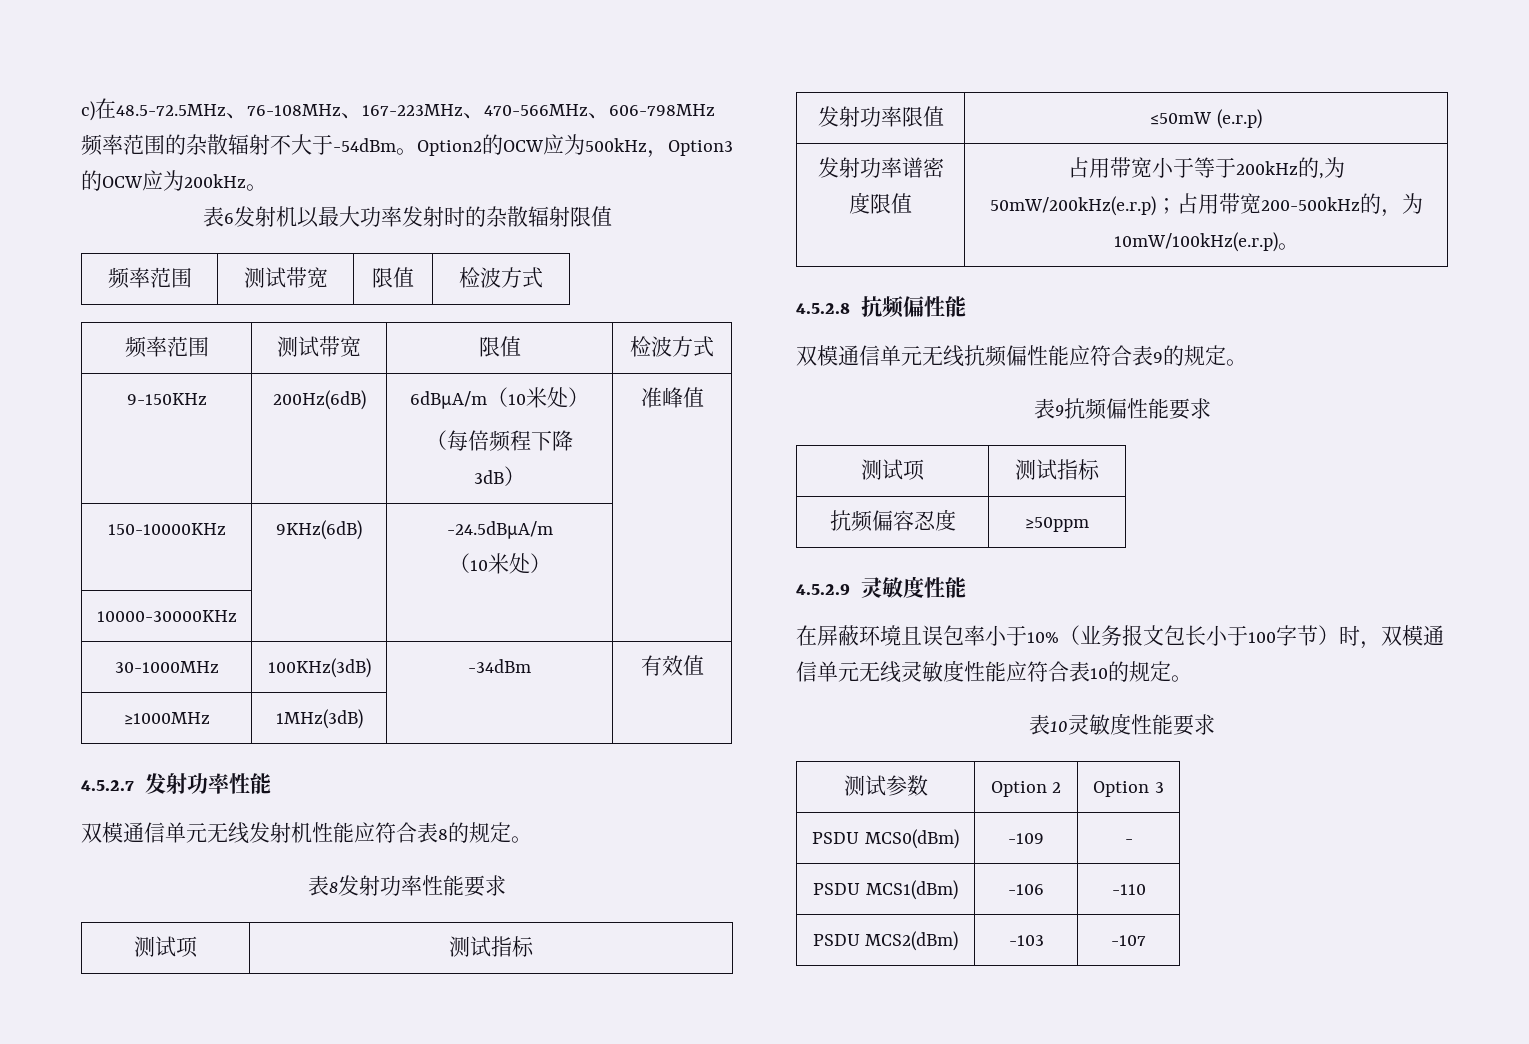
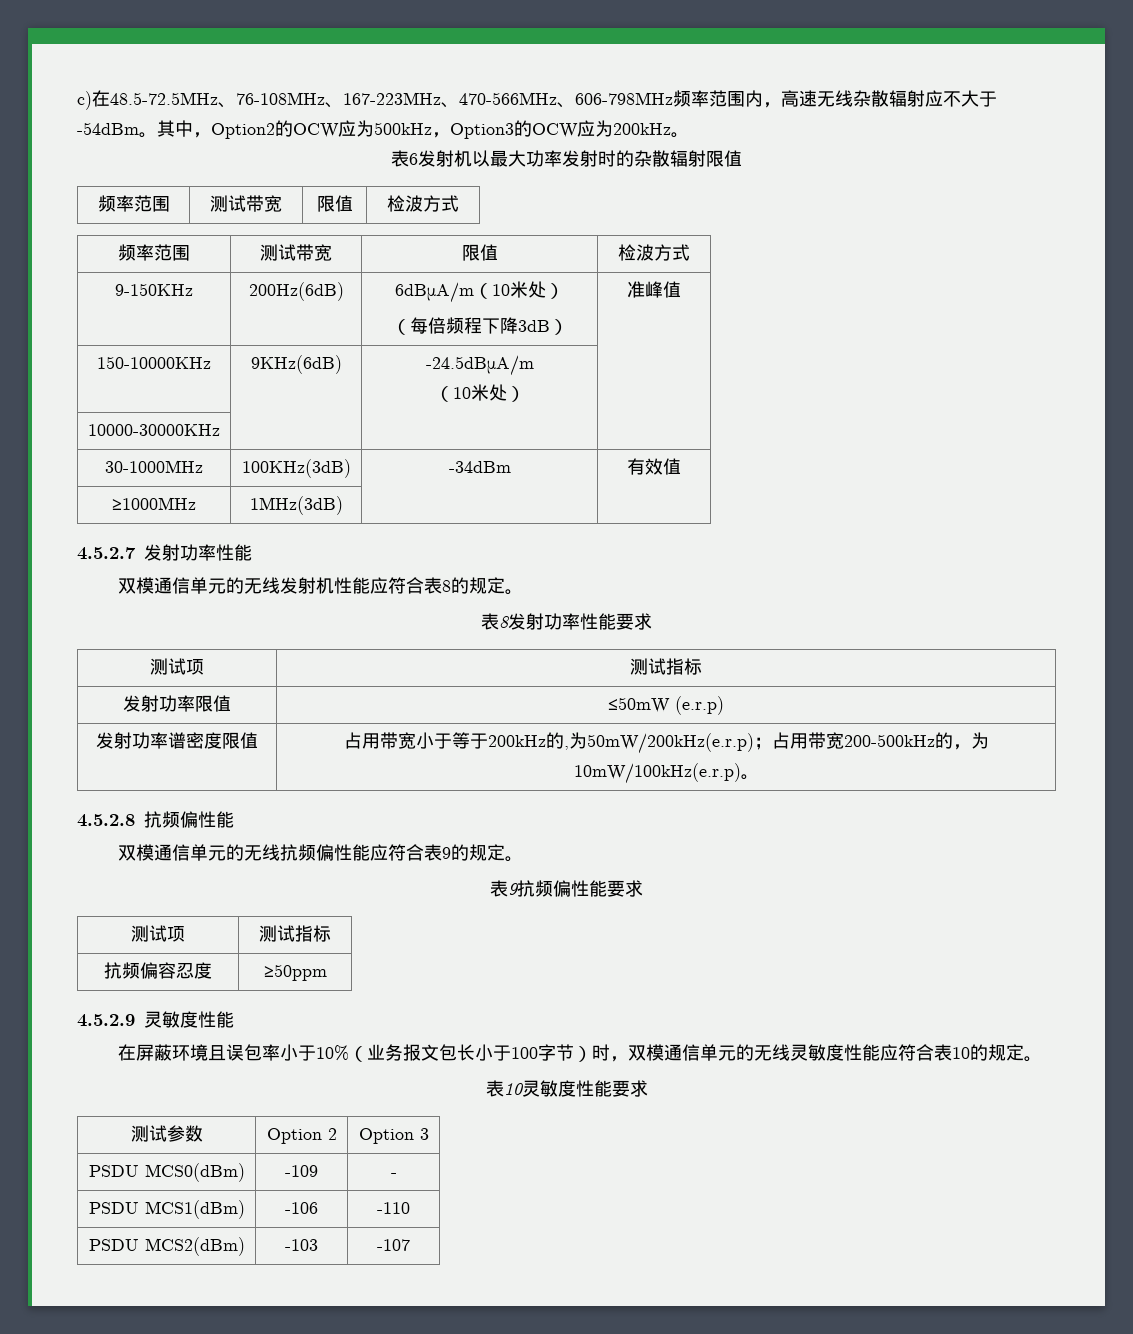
[165,134,270,155] 的杂散辐射 -> [745,90,943,108] 内，高速无线杂散辐射应
(417, 151) none -> [157,120,211,138] 其中，
(207, 833) none -> [226,577,245,594] 的
(922, 356) none -> [226,844,245,861] 的
(859, 672) none -> [736,1044,755,1061] 的

